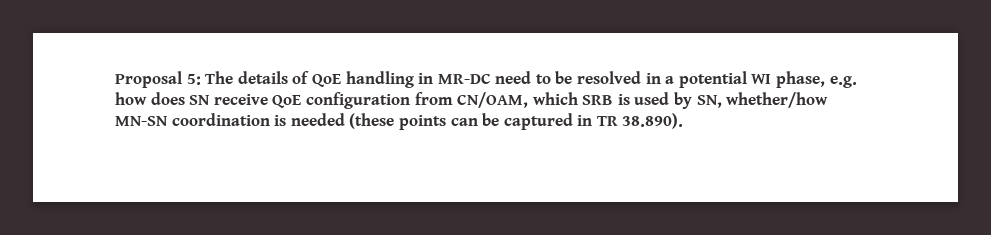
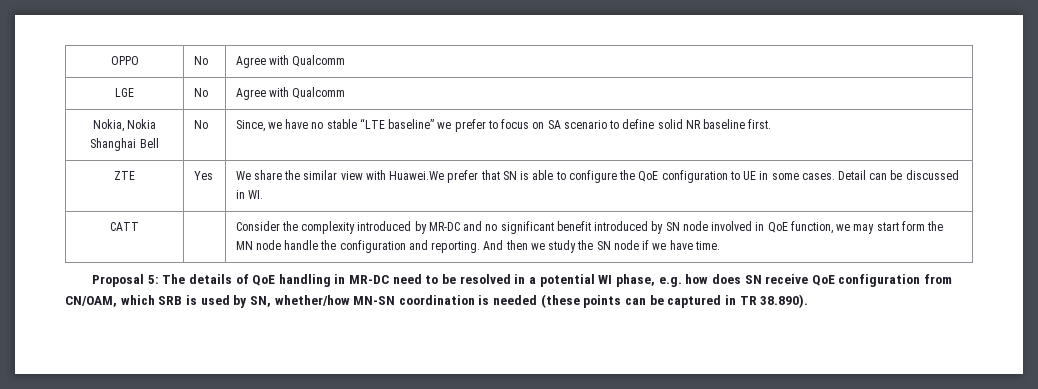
(115, 79) none -> [110,56,139,65] [193,56,208,65] [235,55,346,68] [115,88,134,97] [193,88,208,97] [235,87,346,100] [92,119,157,132] [90,138,159,151] [193,120,208,129] [235,118,772,132] [114,171,135,180] [193,171,213,180] [235,170,959,183] [235,190,263,199] [110,222,139,231] [235,221,943,234] [235,240,720,253] OPPO | No | Agree with Qualcomm // LGE | No | Agree with Qualcomm // Nokia, Nokia Shanghai Bell | No | Since, we have no stable “LTE baseline” we prefer to focus on SA scenario to define solid NR baseline first. // ZTE | Yes | We share the similar view with Huawei.We prefer that SN is able to configure the QoE configuration to UE in some cases. Detail can be discussed in WI. // CATT | | Consider the complexity introduced by MR-DC and no significant benefit introduced by SN node involved in QoE function, we may start form the MN node handle the configuration and reporting. And then we study the SN node if we have time. //

